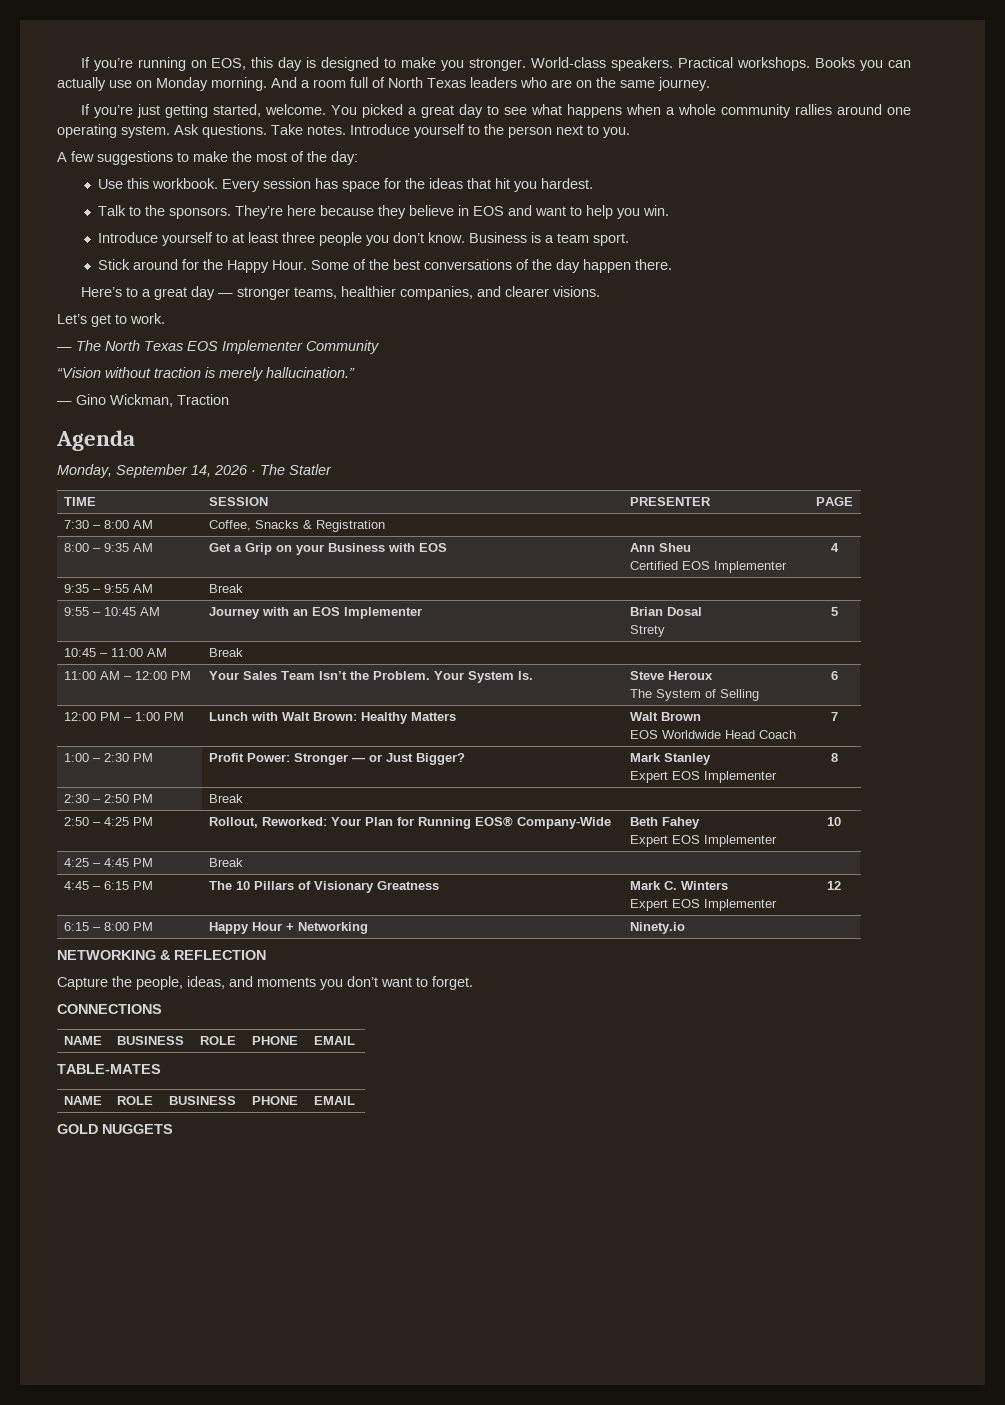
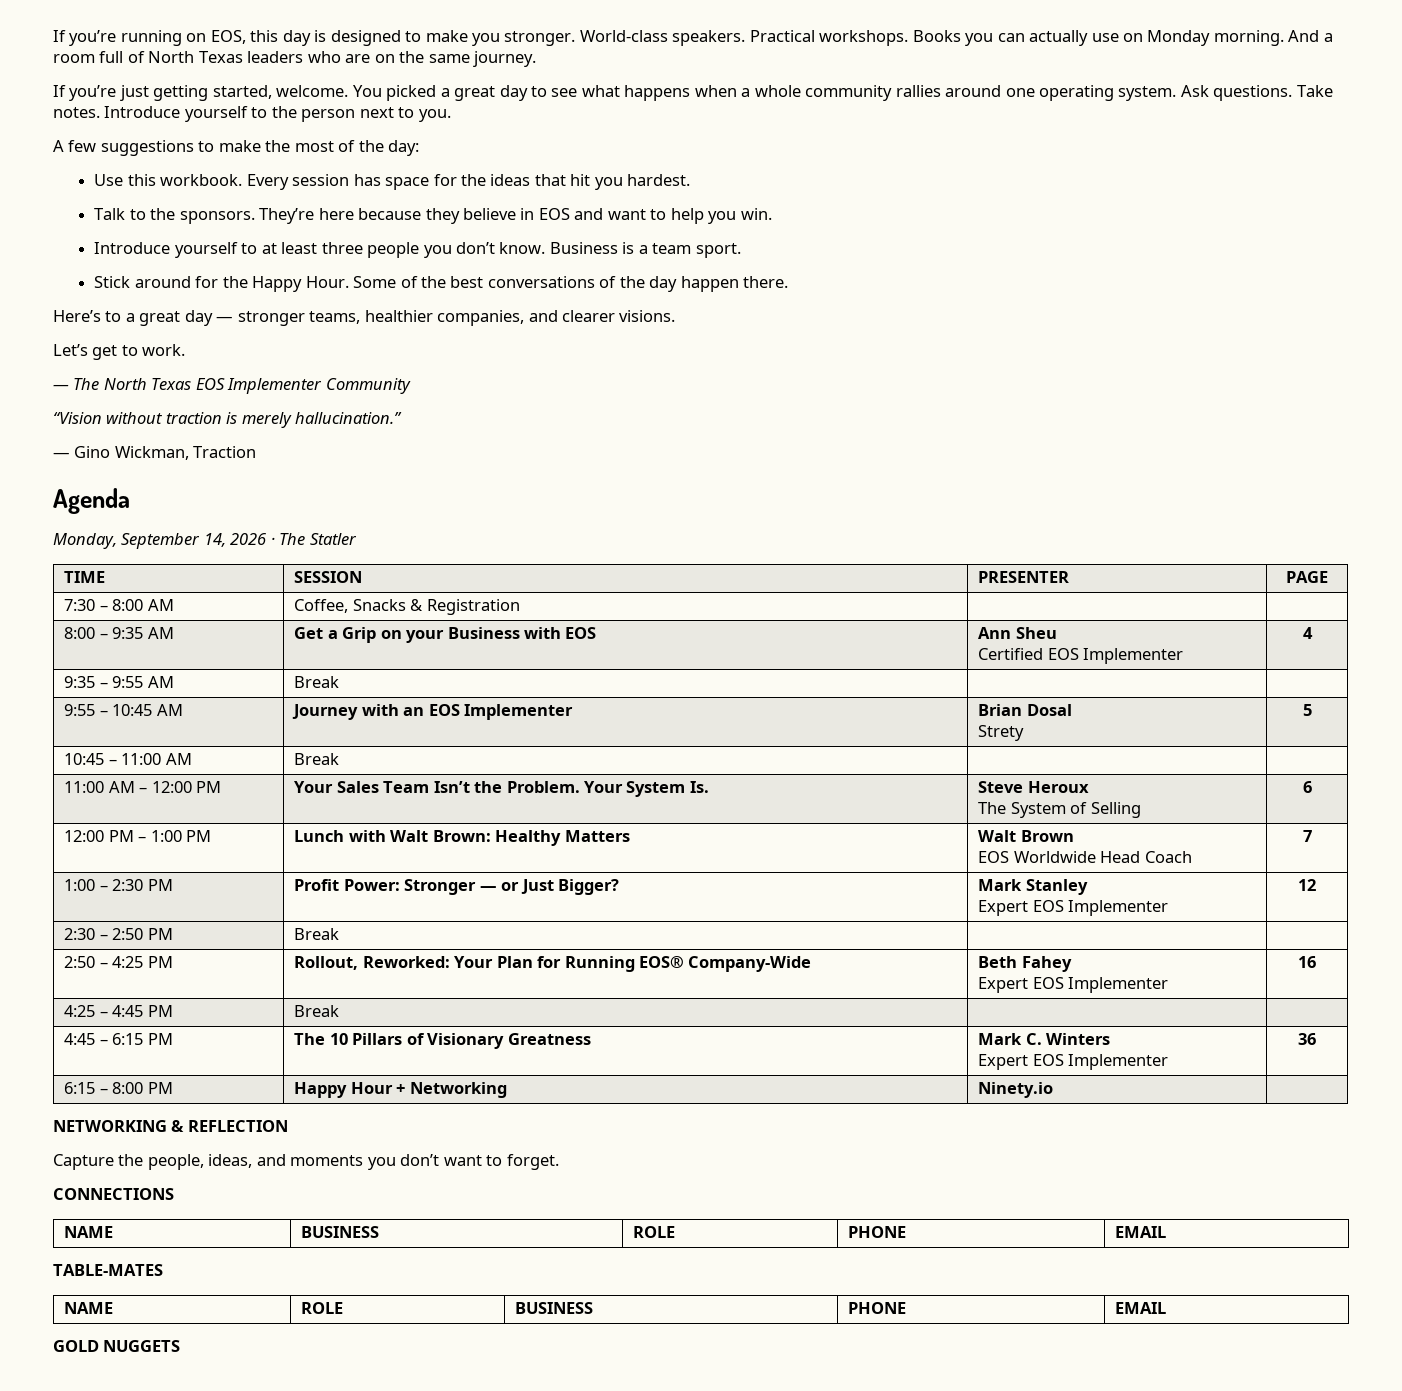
[830,753,838,762] 8 -> [1298,879,1316,891] 12
[827,817,841,826] 10 -> [1298,956,1316,968] 16
[827,881,841,890] 12 -> [1298,1033,1316,1045] 36

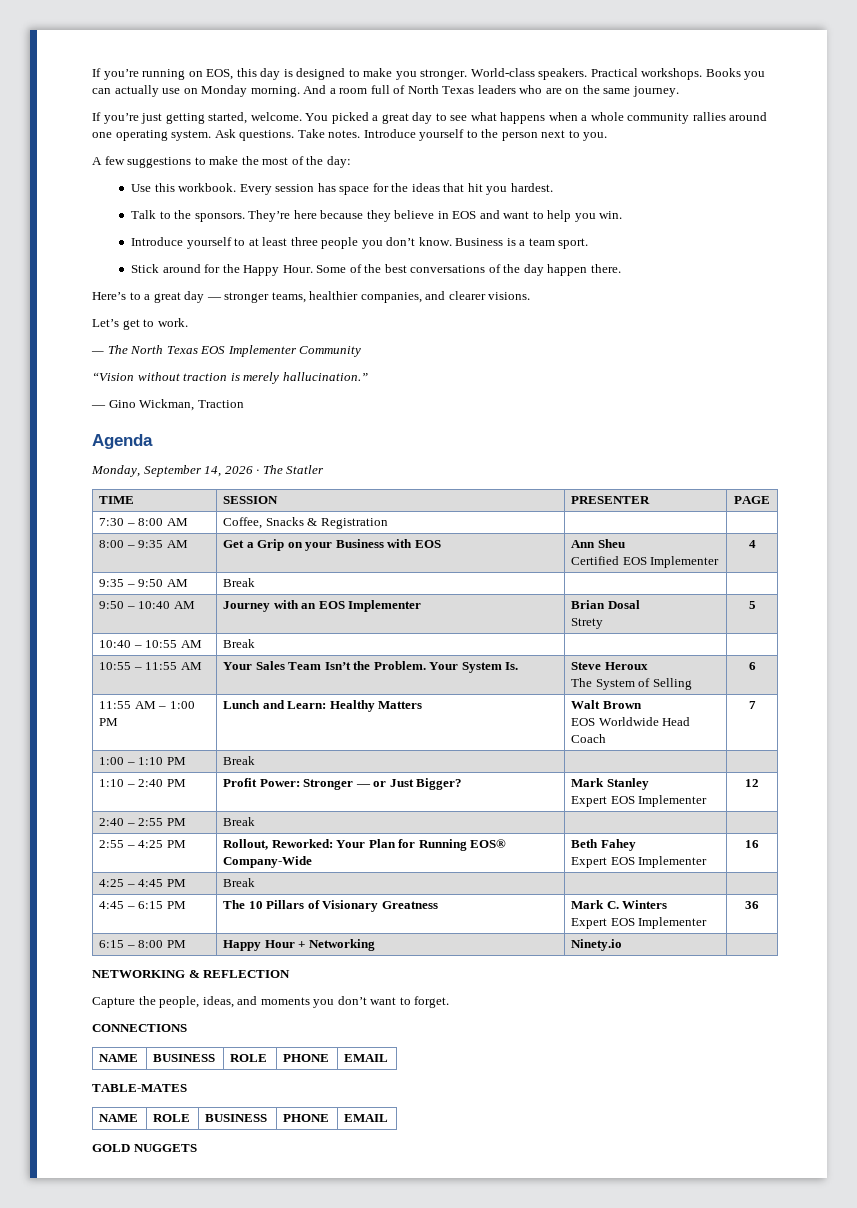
[112,676,174,688] [294,676,340,688] [64,704,153,716] 9:55 AM | Break | | // 9:55 – 10:45 -> [138,579,188,587] [223,578,256,587] [99,601,171,609] 9:50 AM | Break | | // 9:50 – 10:40
[64,753,192,765] [294,753,340,765] [64,781,222,793] 10:45 – 11:00 AM | Break | | // 11:00 AM – 12:00 PM -> [99,640,202,648] [223,639,256,648] [99,662,202,670] 10:40 – 10:55 AM | Break | | // 10:55 – 11:55 AM
[64,830,134,842] 12:00 PM -> [99,701,156,709] 11:55 AM
[348,830,491,842] with Walt Brown: -> [262,700,327,709] and Learn:
[112,879,144,891] 2:30 -> [138,757,186,765] [223,756,256,765] [99,779,164,787] 1:10 PM | Break | | // 1:10 – 2:40
[64,928,173,940] [294,928,340,940] [64,956,96,968] 2:30 – 2:50 PM | Break | | // 2:50 -> [99,818,186,826] [223,817,256,826] [99,840,125,848] 2:40 – 2:55 PM | Break | | // 2:55

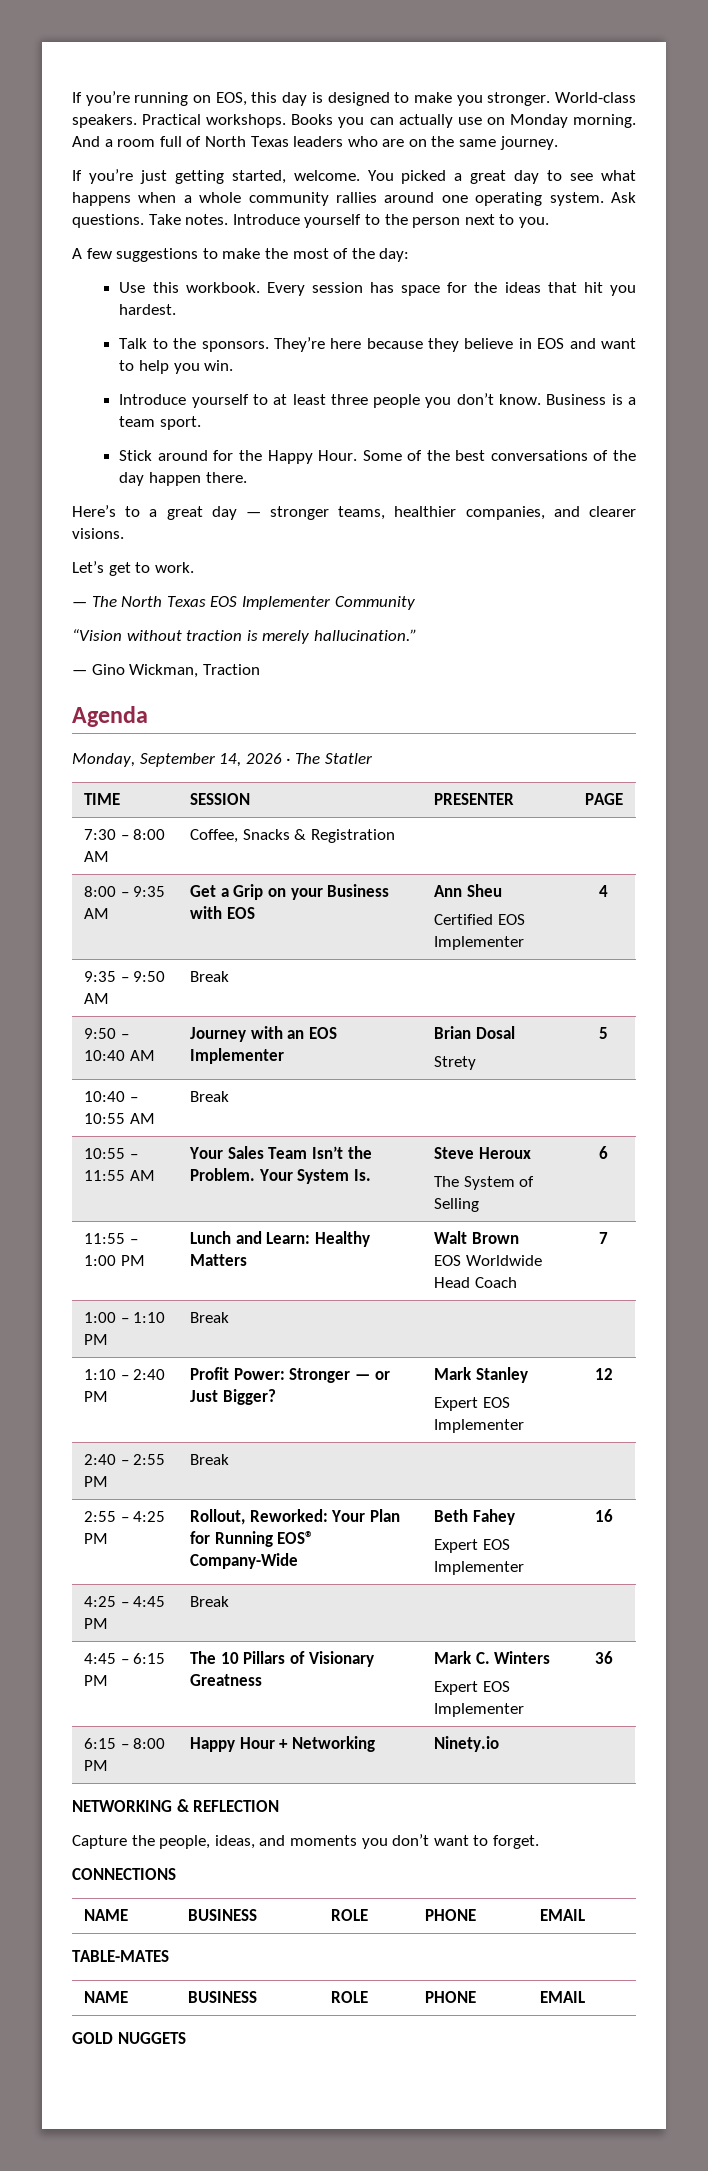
[134,701,156,709] AM -> (126, 1238) none
[153,1114,191,1122] [205,1114,268,1122] | ROLE | BUSINESS -> [188,1991,258,2003] [331,1991,369,2003] | BUSINESS | ROLE

